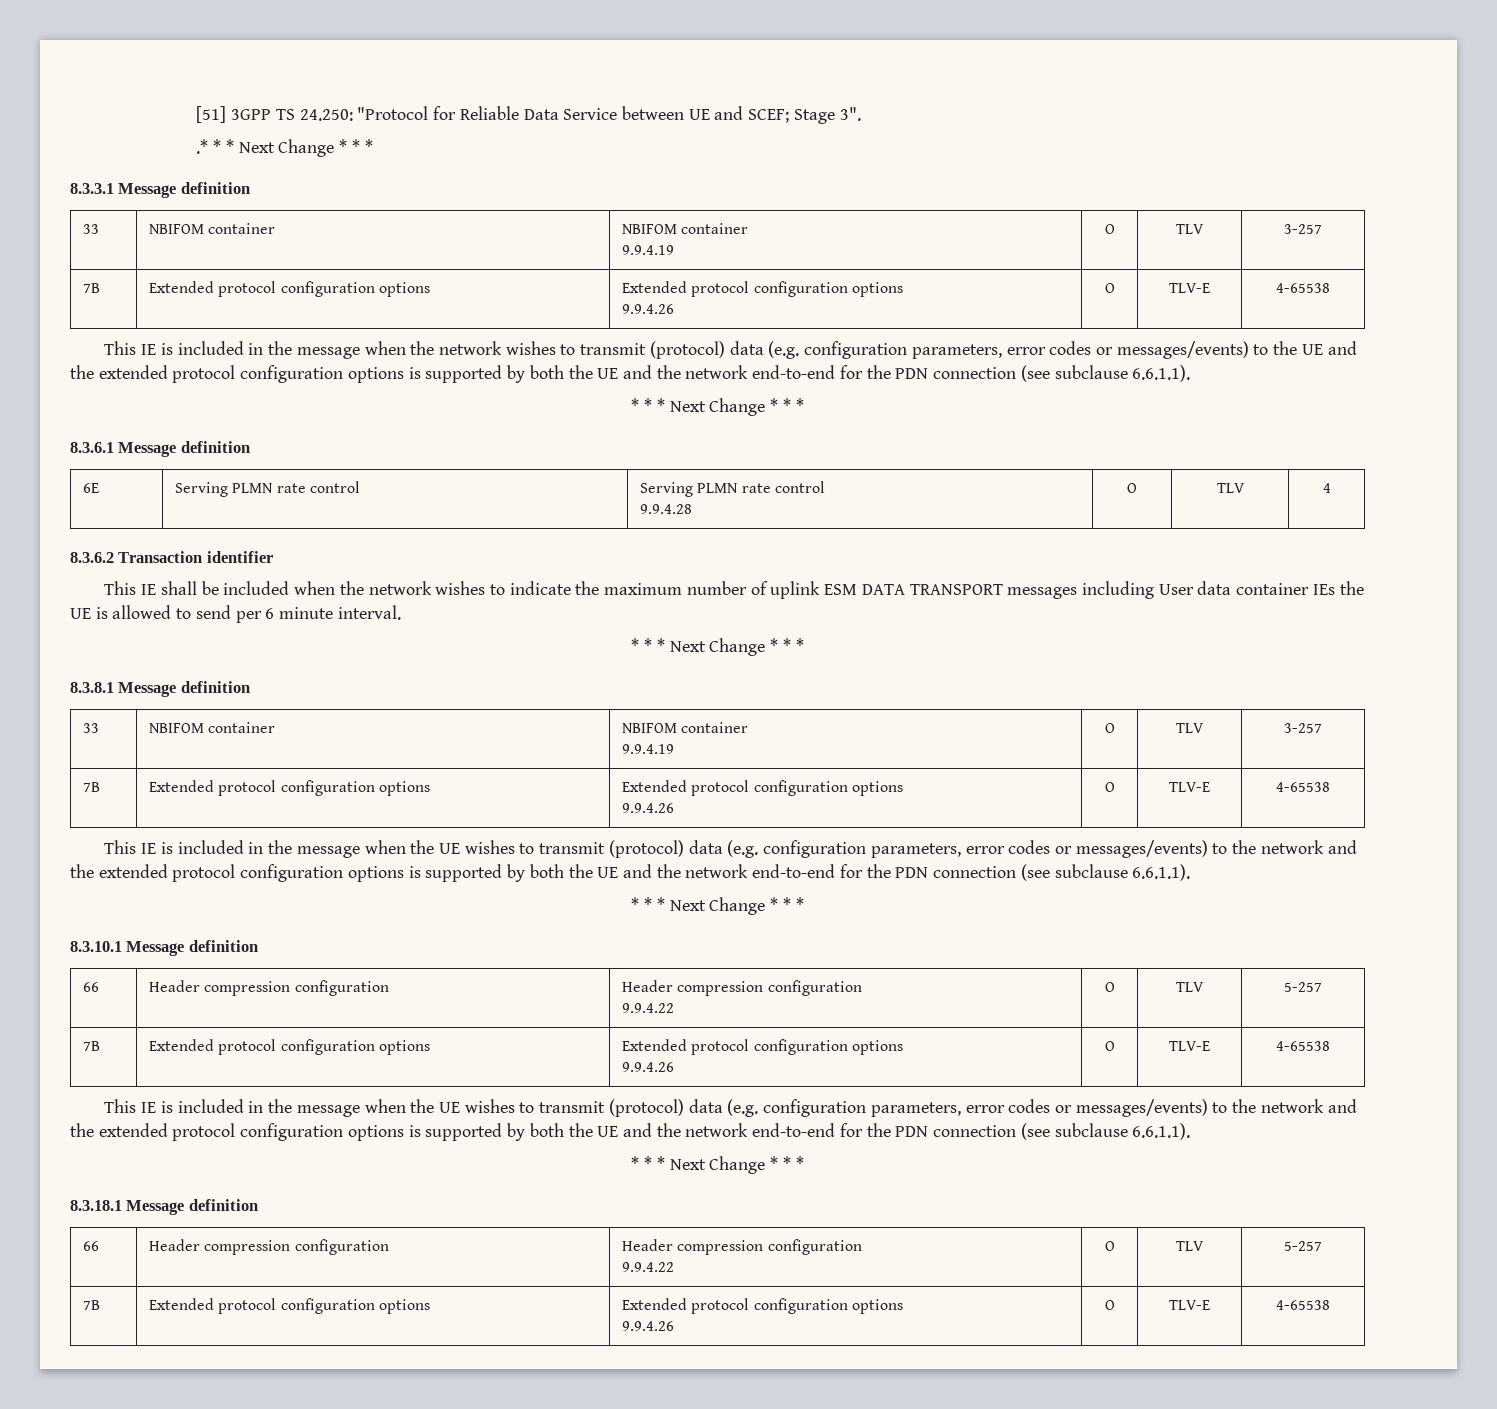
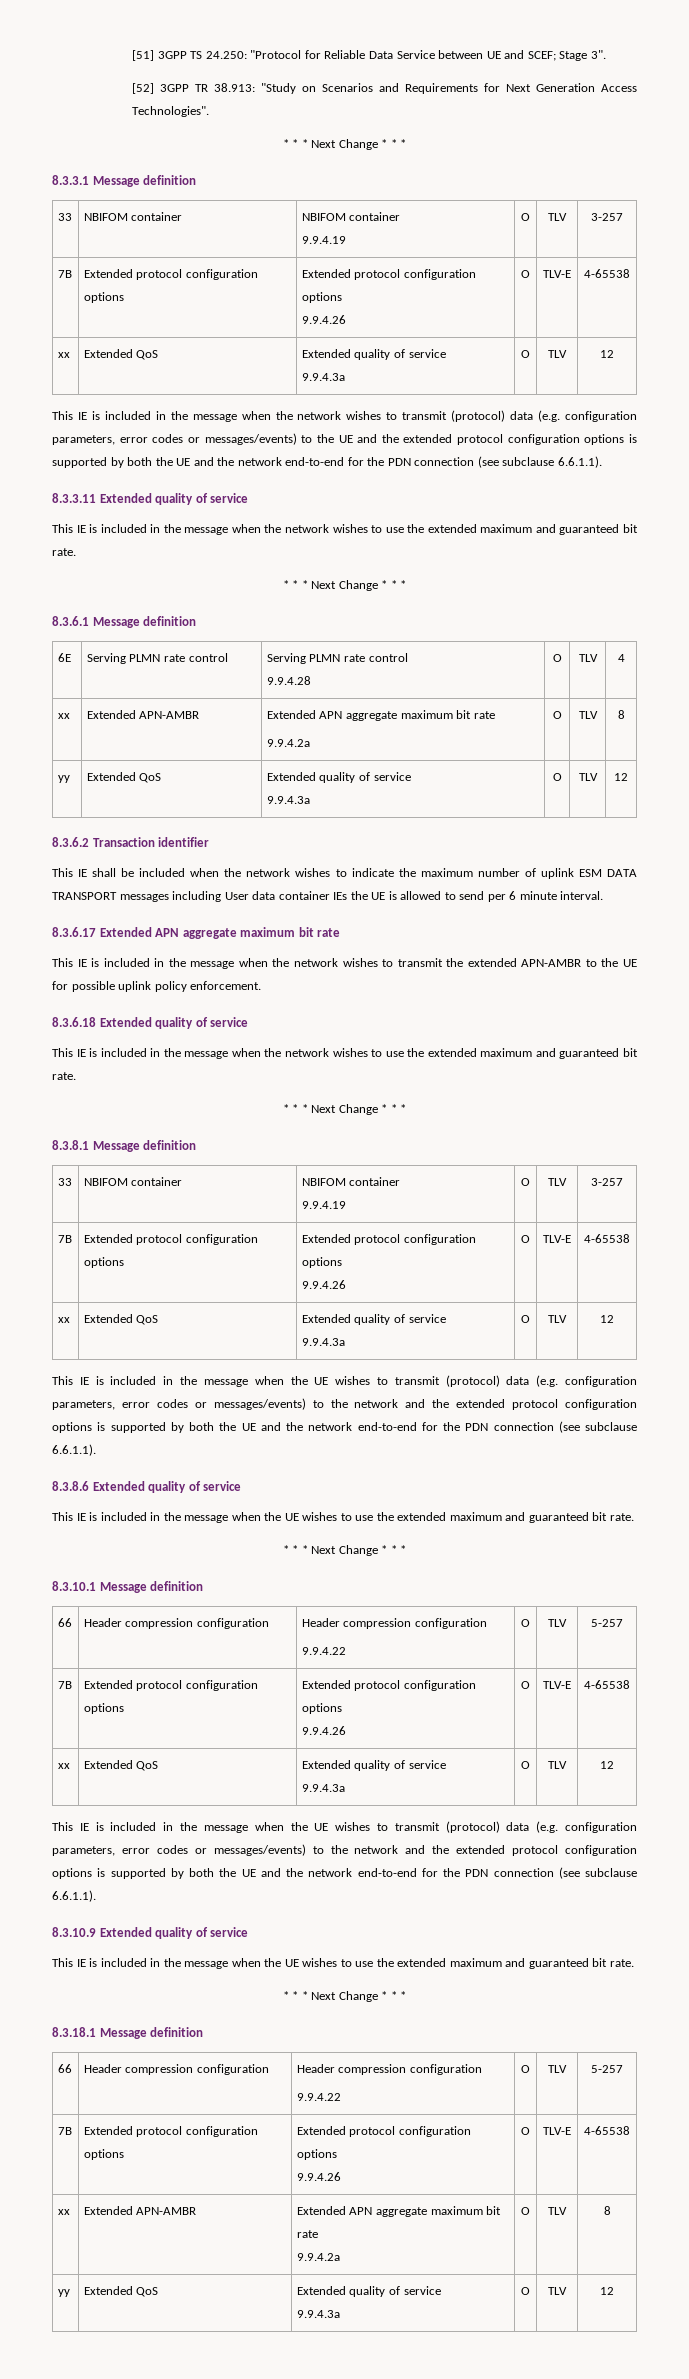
[196,139,209,154] .* -> [132,83,637,94] [132,106,210,117] [282,139,289,148] [52] 3GPP TR 38.913: "Study on Scenarios and Requirements for Next Generation Access Technologies". // *
(1330, 288) none -> [57,352,70,358] [83,349,159,360] [301,349,446,360] [301,373,345,381] [521,350,530,358] [548,350,567,358] [600,350,614,358] // xx | Extended QoS | Extended quality of service // 9.9.4.3a | O | TLV | 12
(1191, 373) none -> [52,493,249,505] [52,524,638,535] [52,548,76,556] // 8.3.3.11 Extended quality of service // This IE is included in the message when the network wishes to use the extended maximum and guaranteed bit rate.
(1331, 488) none -> [57,713,70,719] [86,710,200,719] [266,710,495,721] [266,739,310,747] [552,711,562,719] [578,711,598,719] [617,710,625,719] [57,775,70,783] [86,772,162,783] [266,772,411,783] [266,796,310,804] [552,773,562,781] [578,773,598,781] [614,773,628,781] // xx | Extended APN-AMBR | Extended APN aggregate maximum bit rate // 9.9.4.2a | O | TLV | 8 // yy | Extended QoS | Extended quality of service // 9.9.4.3a | O | TLV | 12
(401, 612) none -> [52,927,341,939] [52,958,637,969] [52,981,262,992] [52,1017,249,1029] [52,1048,638,1059] [52,1072,76,1080] // 8.3.6.17 Extended APN aggregate maximum bit rate // This IE is included in the message when the network wishes to transmit the extended APN-AMBR to the UE for possible uplink policy enforcement. // 8.3.6.18 Extended quality of service // This IE is included in the message when the network wishes to use the extended maximum and guaranteed bit rate.
(1330, 787) none -> [57,1317,70,1323] [83,1314,159,1325] [301,1314,446,1325] [301,1338,345,1346] [521,1315,530,1323] [548,1315,567,1323] [600,1315,614,1323] // xx | Extended QoS | Extended quality of service // 9.9.4.3a | O | TLV | 12
(1191, 872) none -> [52,1481,242,1493] [52,1512,634,1523] // 8.3.8.6 Extended quality of service // This IE is included in the message when the UE wishes to use the extended maximum and guaranteed bit rate.
(1330, 1046) none -> [57,1763,70,1769] [83,1760,159,1771] [301,1760,446,1771] [301,1784,345,1792] [521,1761,530,1769] [548,1761,567,1769] [600,1761,614,1769] // xx | Extended QoS | Extended quality of service // 9.9.4.3a | O | TLV | 12
(1191, 1131) none -> [52,1927,249,1939] [52,1958,634,1969] // 8.3.10.9 Extended quality of service // This IE is included in the message when the UE wishes to use the extended maximum and guaranteed bit rate.
(1330, 1305) none -> [57,2209,70,2215] [83,2206,197,2215] [296,2206,502,2217] [296,2230,318,2238] [296,2253,340,2261] [521,2207,530,2215] [548,2207,567,2215] [603,2206,611,2215] [57,2289,70,2297] [83,2286,159,2297] [296,2286,441,2297] [296,2310,340,2318] [521,2287,530,2295] [548,2287,567,2295] [600,2287,614,2295] // xx | Extended APN-AMBR | Extended APN aggregate maximum bit rate // 9.9.4.2a | O | TLV | 8 // yy | Extended QoS | Extended quality of service // 9.9.4.3a | O | TLV | 12

